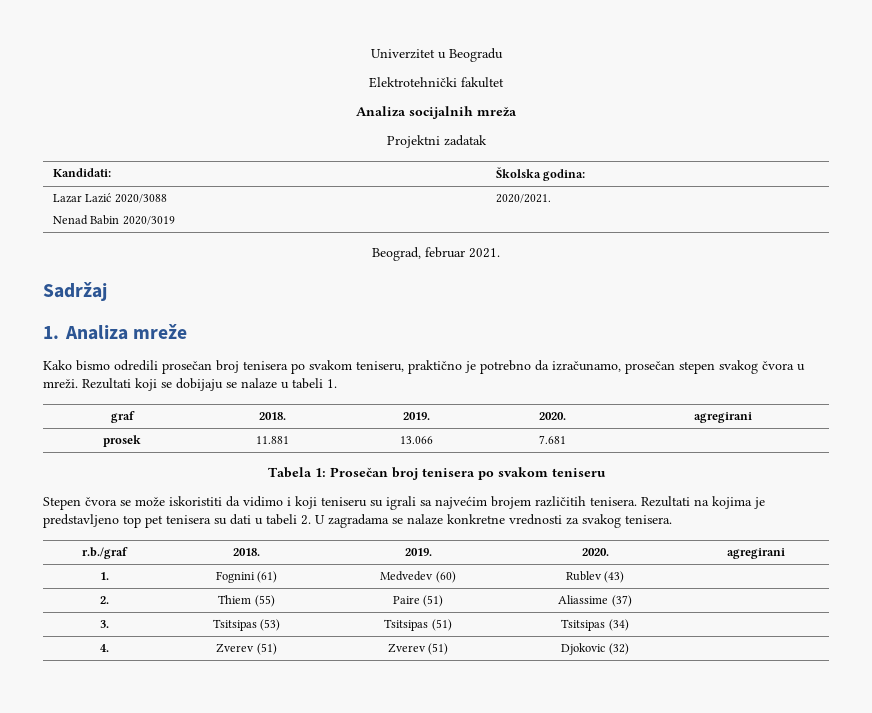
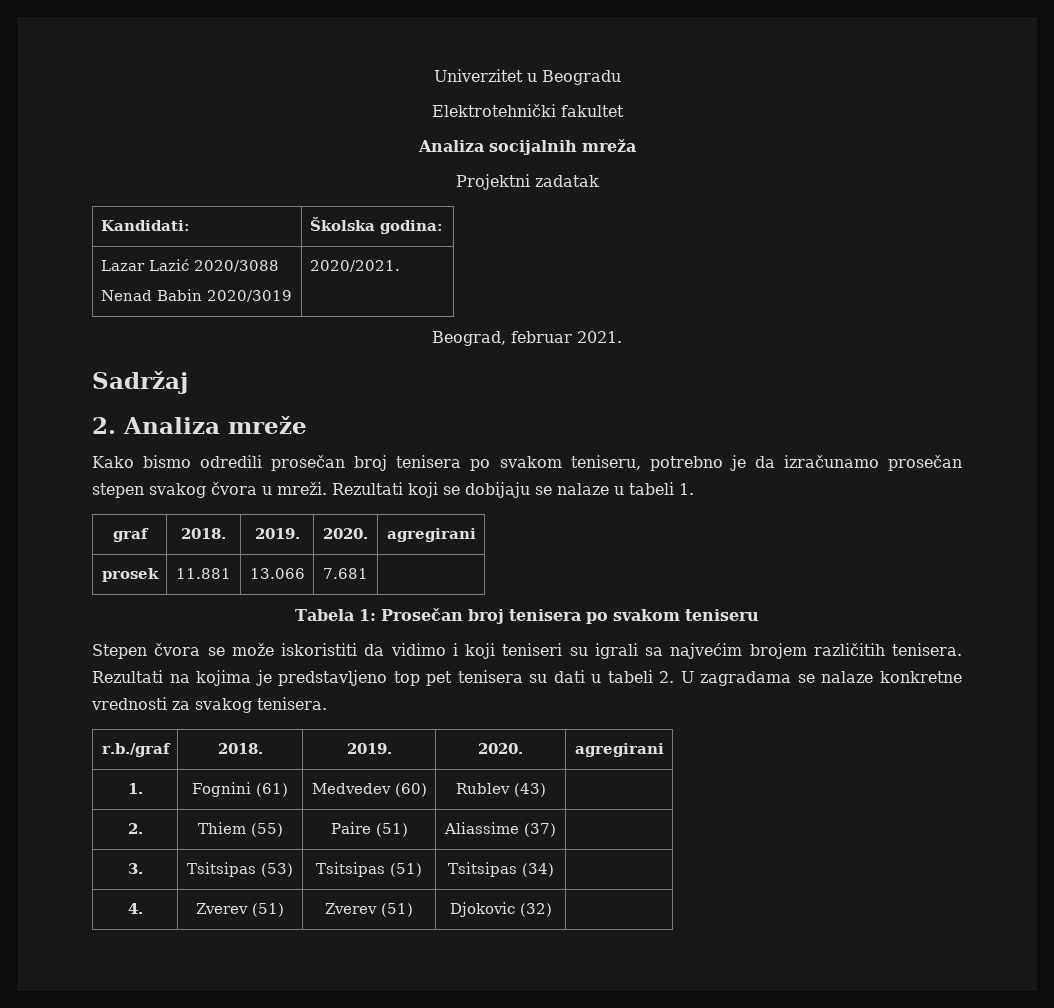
[43,326,59,339] 1. -> [92,417,116,434] 2.
[408,360,621,374] praktično je potrebno da izračunamo, -> [649,455,879,471] potrebno je da izračunamo
[321,497,367,507] teniseru -> [502,643,563,656] teniseri

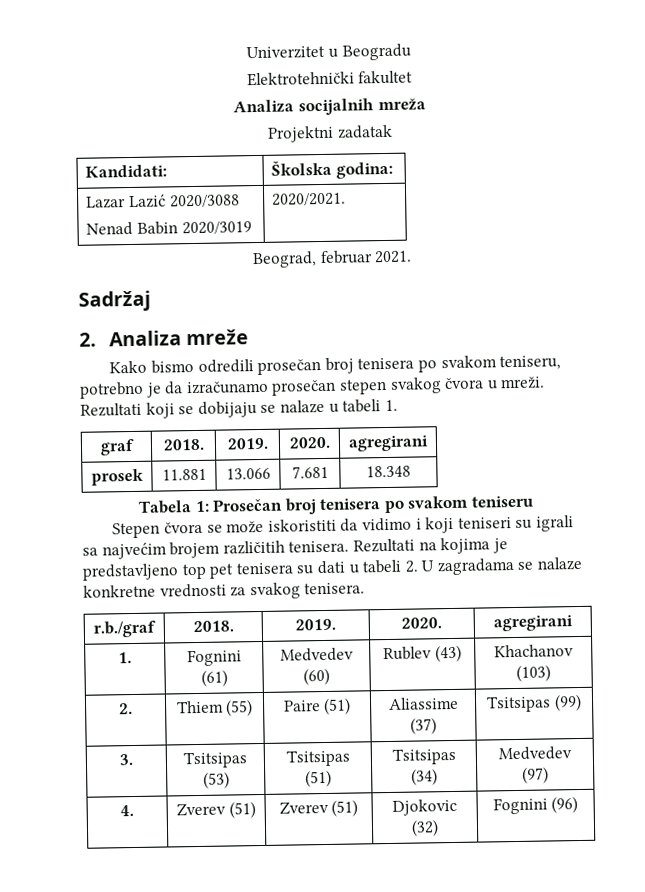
(368, 573) none -> [366,465,411,478] 18.348
(546, 790) none -> [494,644,574,658] [516,664,551,682] Khachanov (103)
(556, 830) none -> [486,693,582,713] Tsitsipas (99)
(554, 870) none -> [498,746,572,761] [522,766,549,784] Medvedev (97)
(552, 910) none -> [492,796,579,815] Fognini (96)

